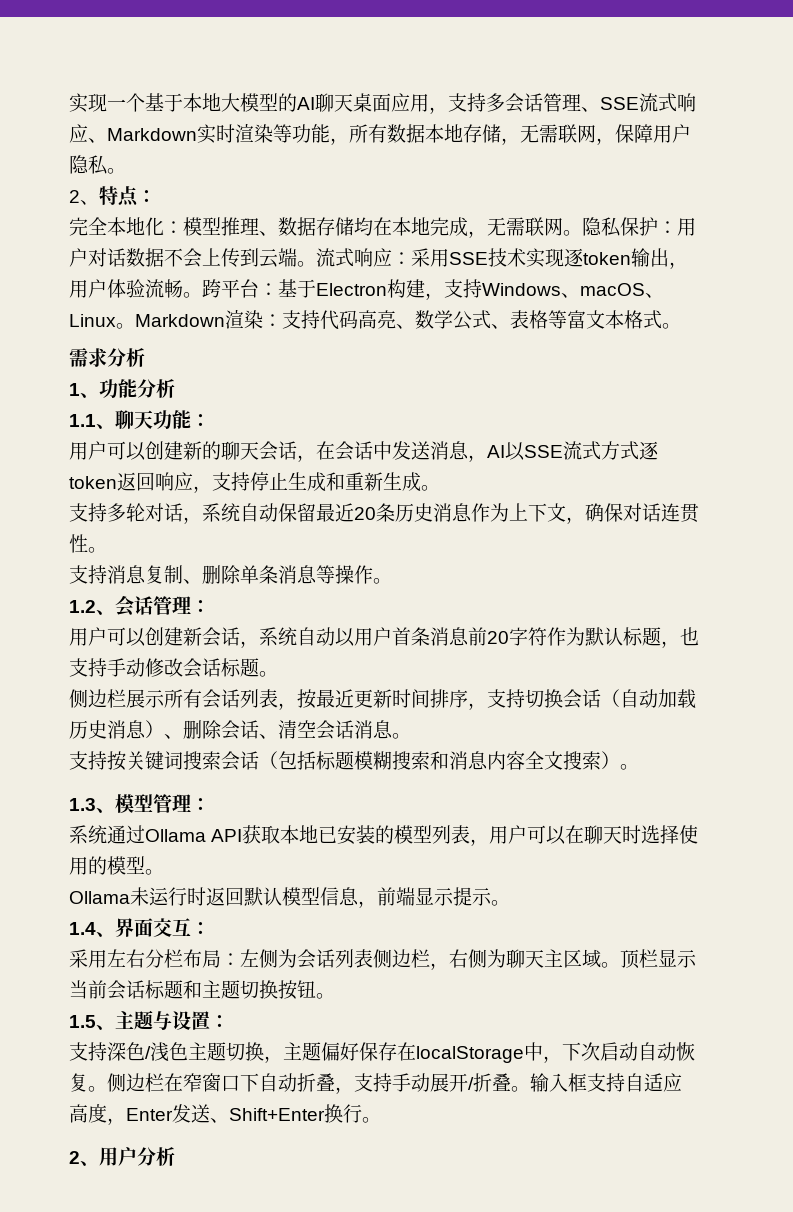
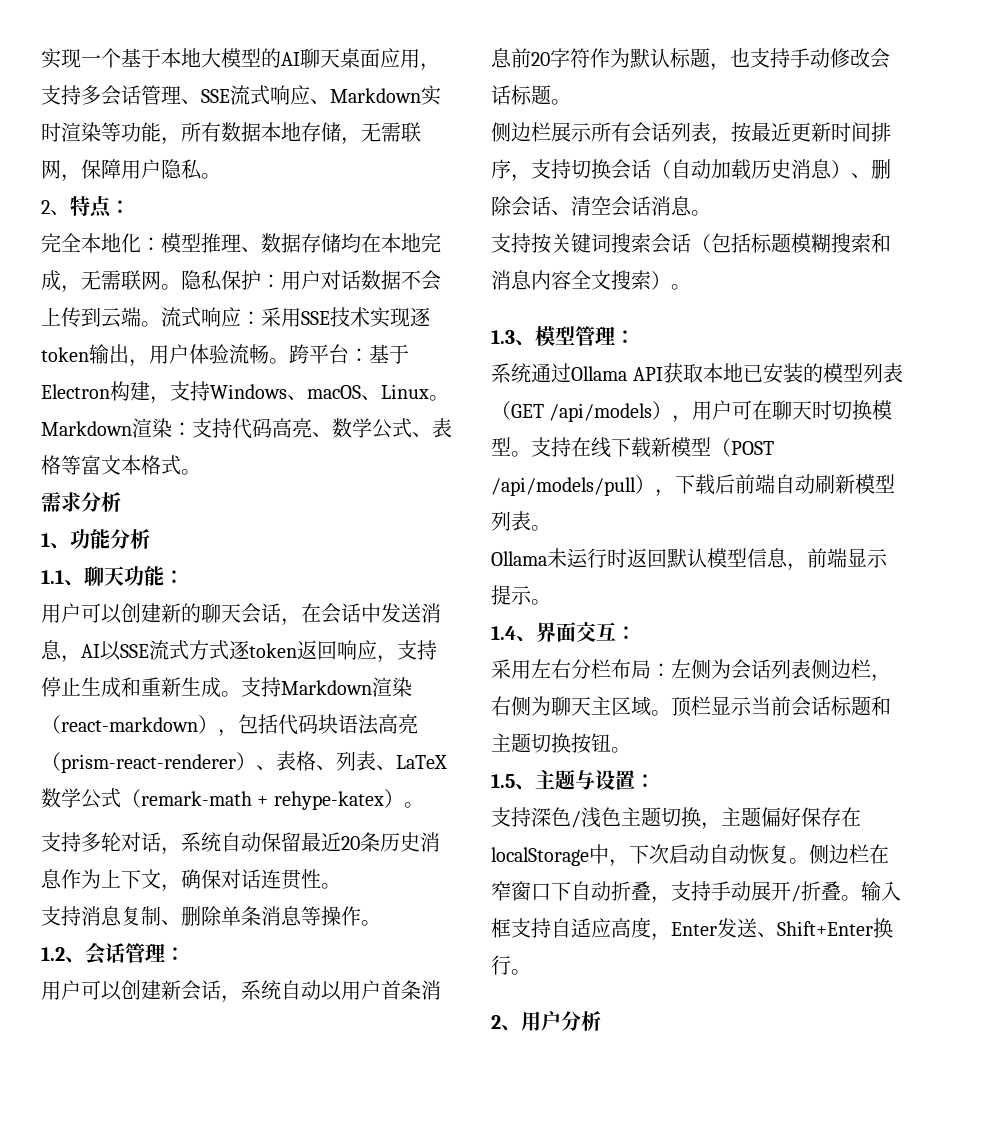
(440, 488) none -> [241,677,412,697] [41,714,418,737] [41,751,447,773] [41,788,424,810] 支持Markdown渲染（react-markdown），包括代码块语法高亮（prism-react-renderer）、表格、列表、LaTeX数学公式（remark-math + rehype-katex）。
(471, 834) none -> [491,401,673,422] （GET /api/models）
[546,826,567,845] 以 -> (753, 410) none
[641,825,699,844] [69,856,107,875] 选择使用的 -> [832,400,873,420] 切换
(164, 872) none -> [531,437,774,458] [491,474,895,497] [491,511,551,531] 支持在线下载新模型（POST /api/models/pull），下载后前端自动刷新模型列表。

